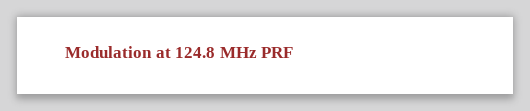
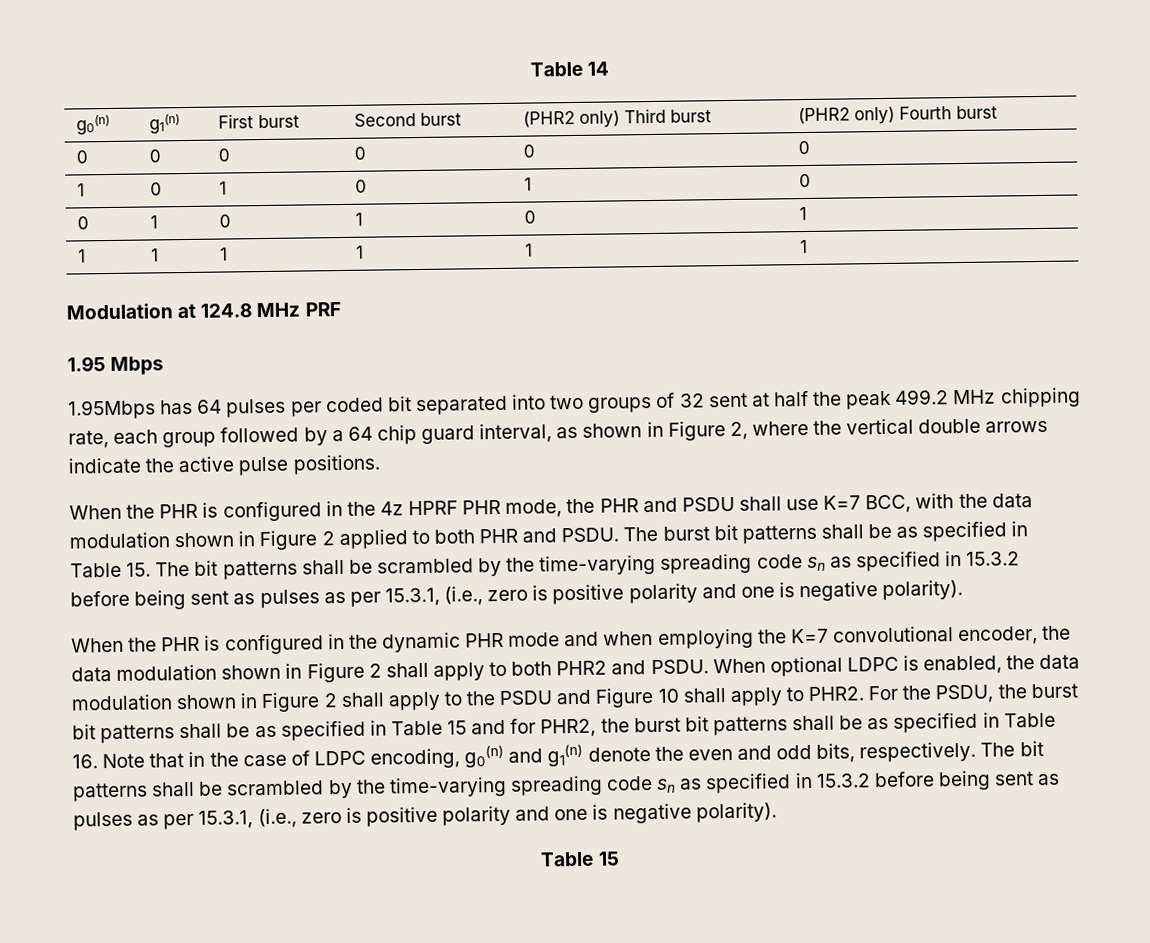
(65, 52) none -> [529,61,610,77] [75,114,110,135] [148,114,180,134] [217,114,300,129] [353,112,462,127] [522,108,712,128] [797,105,998,125] [75,150,88,164] [148,149,161,163] [217,148,230,162] [353,146,366,160] [522,144,535,158] [797,140,810,155] [76,183,85,197] [149,182,162,196] [218,181,227,195] [354,179,367,193] [523,177,532,191] [798,173,811,188] [76,216,89,230] [149,215,158,229] [218,214,231,228] [354,212,363,226] [523,210,536,224] [798,206,807,221] [77,249,86,263] [150,248,159,262] [219,247,228,261] [355,245,364,259] [524,243,533,257] [799,239,808,254] Table 14 // g0(n) | g1(n) | First burst | Second burst | (PHR2 only) Third burst | (PHR2 only) Fourth burst // 0 | 0 | 0 | 0 | 0 | 0 // 1 | 0 | 1 | 0 | 1 | 0 // 0 | 1 | 0 | 1 | 0 | 1 // 1 | 1 | 1 | 1 | 1 | 1 //
(294, 52) none -> [67,356,165,375] [68,387,1081,420] [68,418,1049,449] [68,454,381,476] [69,493,1033,522] [69,521,1029,551] [70,551,1021,580] [70,579,964,610] [71,625,1072,655] [71,654,1081,683] [71,683,1078,713] [72,712,1056,744] [72,740,1044,769] [72,770,1061,802] [73,802,777,831] [540,851,620,867] // 1.95 Mbps // 1.95Mbps has 64 pulses per coded bit separated into two groups of 32 sent at half the peak 499.2 MHz chipping rate, each group followed by a 64 chip guard interval, as shown in Figure 2, where the vertical double arrows indicate the active pulse positions. // When the PHR is configured in the 4z HPRF PHR mode, the PHR and PSDU shall use K=7 BCC, with the data modulation shown in Figure 2 applied to both PHR and PSDU. The burst bit patterns shall be as specified in Table 15. The bit patterns shall be scrambled by the time-varying spreading code sn as specified in 15.3.2 before being sent as pulses as per 15.3.1, (i.e., zero is positive polarity and one is negative polarity). // When the PHR is configured in the dynamic PHR mode and when employing the K=7 convolutional encoder, the data modulation shown in Figure 2 shall apply to both PHR2 and PSDU. When optional LDPC is enabled, the data modulation shown in Figure 2 shall apply to the PSDU and Figure 10 shall apply to PHR2. For the PSDU, the burst bit patterns shall be as specified in Table 15 and for PHR2, the burst bit patterns shall be as specified in Table 16. Note that in the case of LDPC encoding, g0(n) and g1(n) denote the even and odd bits, respectively. The bit patterns shall be scrambled by the time-varying spreading code sn as specified in 15.3.2 before being sent as pulses as per 15.3.1, (i.e., zero is positive polarity and one is negative polarity). // Table 15

